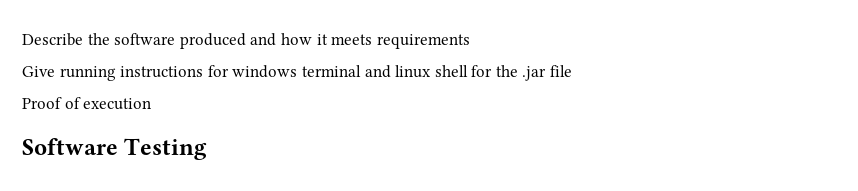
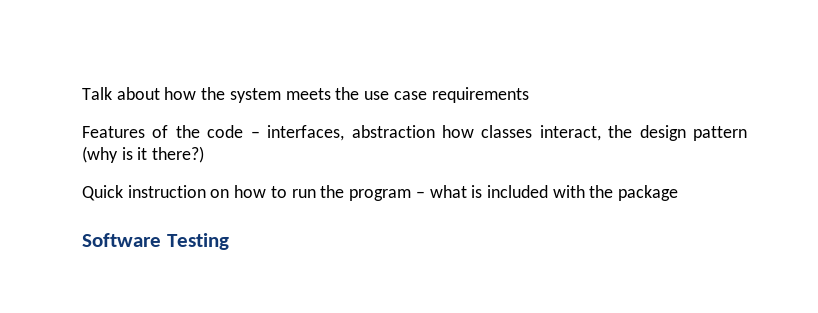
[22,33,470,49] [22,65,573,81] [22,97,152,110] Describe the software produced and how it meets requirements // Give running instructions for windows terminal and linux shell for the .jar file // Proof of execution -> [82,87,529,103] [82,125,747,141] [82,146,205,163] [82,185,679,201] Talk about how the system meets the use case requirements // Features of the code – interfaces, abstraction how classes interact, the design pattern (why is it there?) // Quick instruction on how to run the program – what is included with the package

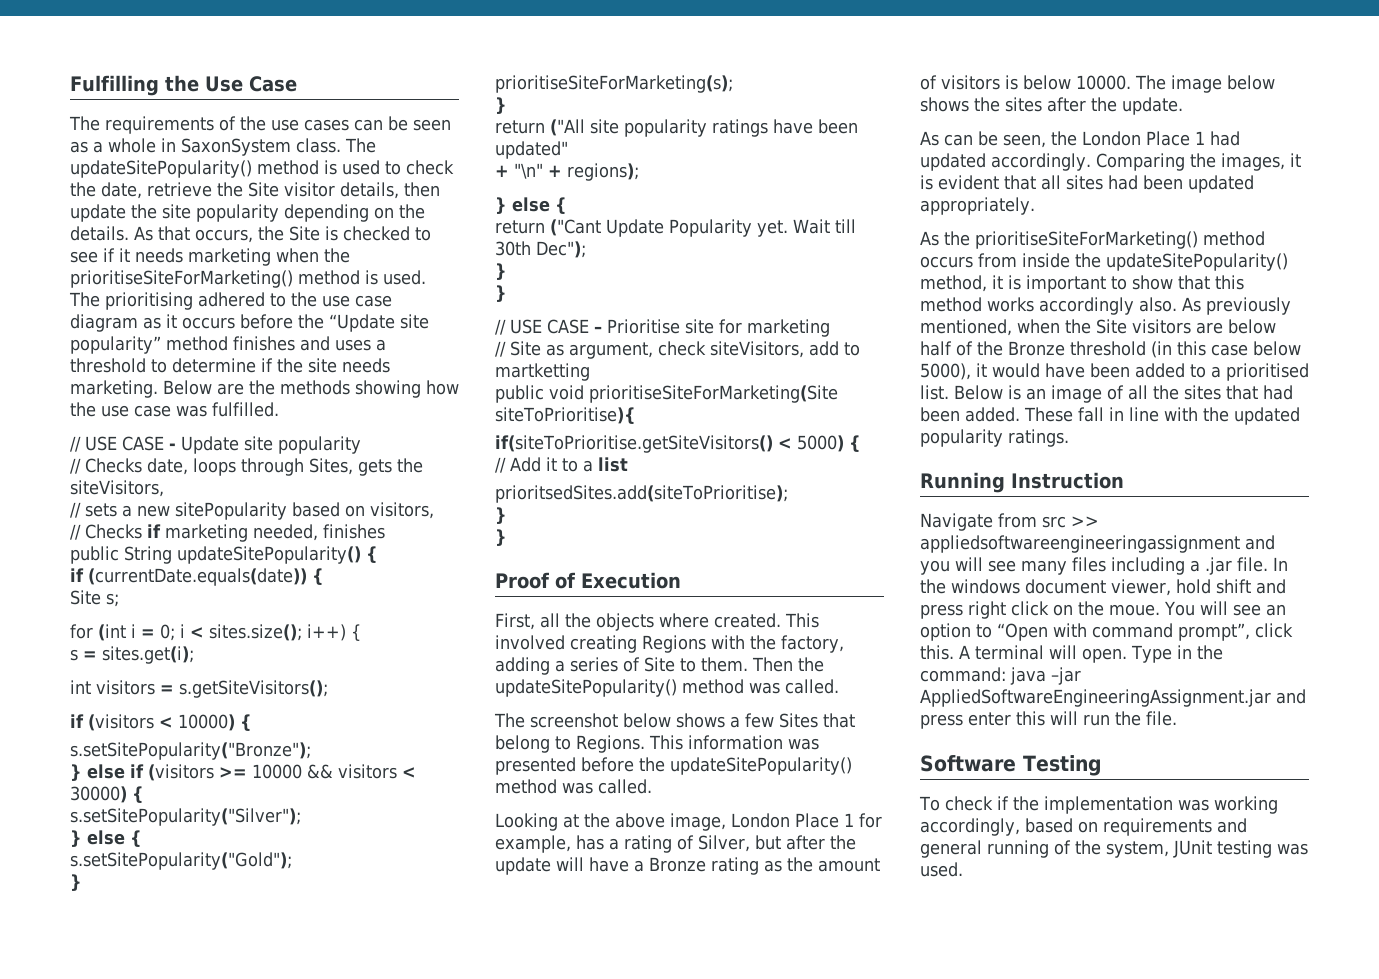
[82,87,529,103] [82,125,747,141] [82,146,205,163] [82,185,679,201] [82,233,229,250] Talk about how the system meets the use case requirements // Features of the code – interfaces, abstraction how classes interact, the design pattern (why is it there?) // Quick instruction on how to run the program – what is included with the package // Software Testing -> [70,75,297,96] [69,116,451,134] [70,138,376,156] [70,160,454,178] [70,182,440,199] [70,204,425,222] [70,226,431,243] [70,248,350,266] [70,270,426,288] [69,292,392,310] [70,314,429,332] [70,336,386,354] [70,358,390,373] [70,380,459,398] [70,402,279,417] [70,436,361,454] [70,458,423,476] [70,480,164,497] [70,502,434,520] [70,524,385,542] [70,546,378,564] [70,568,324,586] [70,590,119,607] [70,624,361,641] [70,646,194,664] [70,680,328,698] [70,714,252,731] [70,742,311,760] [70,764,416,781] [70,786,144,803] [70,808,301,826] [70,830,142,847] [70,852,292,870] [70,874,82,891] [495,75,733,93] [495,97,507,114] [495,119,858,137] [495,141,568,159] [495,163,639,181] [495,197,567,214] [495,219,856,237] [495,241,586,258] [495,263,507,280] [495,285,507,302] [495,319,830,337] [495,341,860,359] [495,363,590,381] [495,385,838,403] [495,407,636,424] [495,435,861,453] [495,457,628,473] [495,485,788,503] [495,507,507,524] [495,529,507,546] [495,572,681,589] [495,613,819,631] [495,635,844,653] [495,657,824,675] [495,679,839,697] [494,713,855,728] [495,735,819,753] [495,757,852,775] [495,779,652,794] [495,813,882,831] [495,835,856,853] [495,857,880,875] [920,75,1275,93] [920,97,1183,115] [920,131,1240,148] [920,153,1301,171] [920,175,1254,193] [920,197,1035,215] [920,231,1265,249] [920,253,1288,271] [920,275,1244,293] [920,297,1291,315] [920,319,1276,336] [920,341,1301,358] [920,363,1309,381] [920,385,1293,403] [920,407,1300,425] [920,429,1069,447] [920,472,1124,493] [920,513,1099,531] [920,535,1275,553] [920,557,1288,575] [920,579,1286,596] [920,601,1286,619] [920,623,1293,641] [920,645,1223,663] [920,667,1081,685] [920,689,1306,707] [920,711,1177,729] [920,755,1102,776] [919,796,1278,814] [920,818,1247,836] [920,840,1308,858] [920,862,963,877] Fulfilling the Use Case // The requirements of the use cases can be seen as a whole in SaxonSystem class. The updateSitePopularity() method is used to check the date, retrieve the Site visitor details, then update the site popularity depending on the details. As that occurs, the Site is checked to see if it needs marketing when the prioritiseSiteForMarketing() method is used. The prioritising adhered to the use case diagram as it occurs before the “Update site popularity” method finishes and uses a threshold to determine if the site needs marketing. Below are the methods showing how the use case was fulfilled. // // USE CASE - Update site popularity // // Checks date, loops through Sites, gets the siteVisitors, // // sets a new sitePopularity based on visitors, // // Checks if marketing needed, finishes // public String updateSitePopularity() { // if (currentDate.equals(date)) { // Site s; // for (int i = 0; i < sites.size(); i++) { // s = sites.get(i); // int visitors = s.getSiteVisitors(); // if (visitors < 10000) { // s.setSitePopularity("Bronze"); // } else if (visitors >= 10000 && visitors < 30000) { // s.setSitePopularity("Silver"); // } else { // s.setSitePopularity("Gold"); // } // prioritiseSiteForMarketing(s); // } // return ("All site popularity ratings have been updated" // + "\n" + regions); // } else { // return ("Cant Update Popularity yet. Wait till 30th Dec"); // } // } // // USE CASE – Prioritise site for marketing // // Site as argument, check siteVisitors, add to martketting // public void prioritiseSiteForMarketing(Site siteToPrioritise){ // if(siteToPrioritise.getSiteVisitors() < 5000) { // // Add it to a list // prioritsedSites.add(siteToPrioritise); // } // } // Proof of Execution // First, all the objects where created. This involved creating Regions with the factory, adding a series of Site to them. Then the updateSitePopularity() method was called. // The screenshot below shows a few Sites that belong to Regions. This information was presented before the updateSitePopularity() method was called. // Looking at the above image, London Place 1 for example, has a rating of Silver, but after the update will have a Bronze rating as the amount of visitors is below 10000. The image below shows the sites after the update. // As can be seen, the London Place 1 had updated accordingly. Comparing the images, it is evident that all sites had been updated appropriately. // As the prioritiseSiteForMarketing() method occurs from inside the updateSitePopularity() method, it is important to show that this method works accordingly also. As previously mentioned, when the Site visitors are below half of the Bronze threshold (in this case below 5000), it would have been added to a prioritised list. Below is an image of all the sites that had been added. These fall in line with the updated popularity ratings. // Running Instruction // Navigate from src >> appliedsoftwareengineeringassignment and you will see many files including a .jar file. In the windows document viewer, hold shift and press right click on the moue. You will see an option to “Open with command prompt”, click this. A terminal will open. Type in the command: java –jar AppliedSoftwareEngineeringAssignment.jar and press enter this will run the file. // Software Testing // To check if the implementation was working accordingly, based on requirements and general running of the system, JUnit testing was used.

